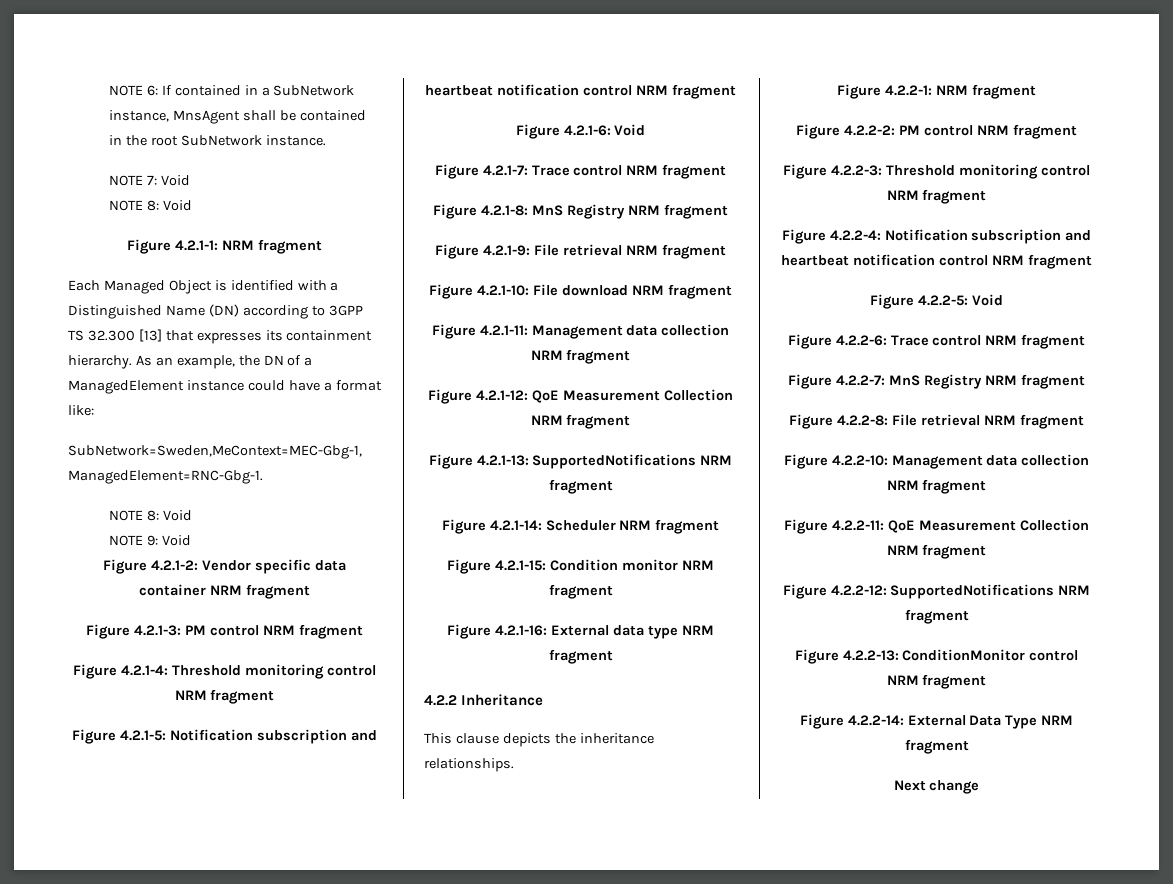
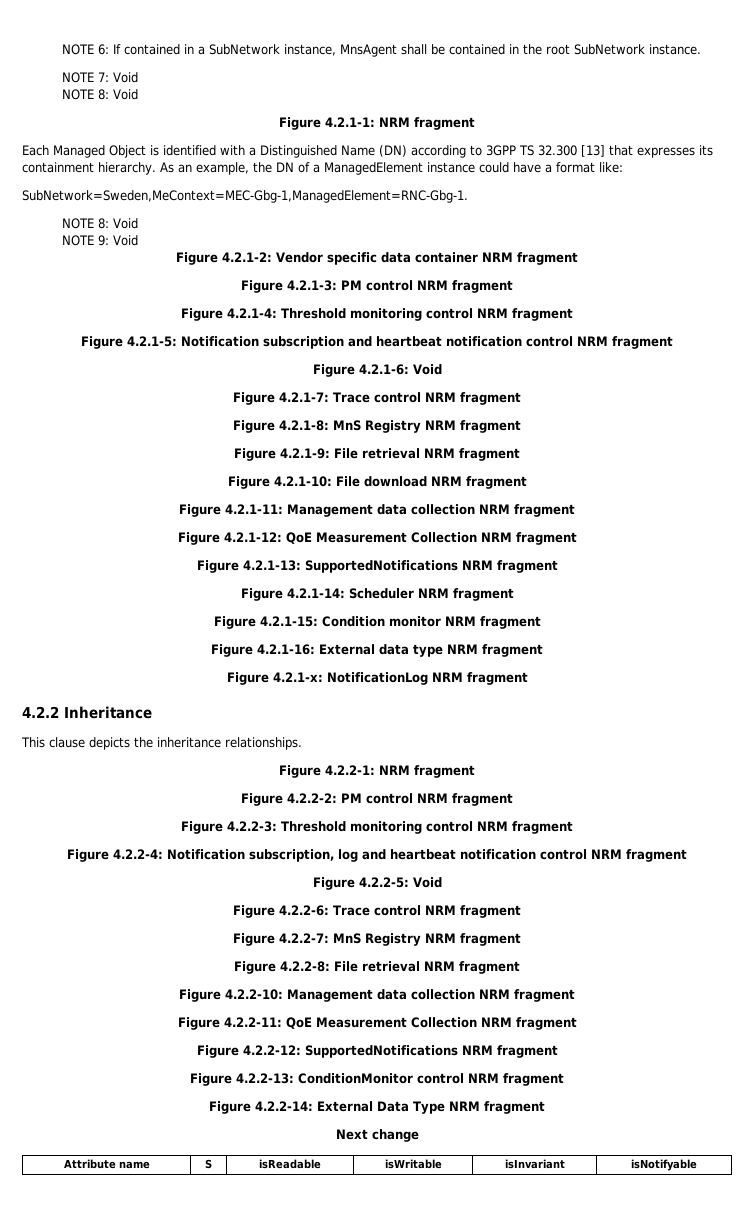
(613, 656) none -> [226,672,528,685] // Figure 4.2.1-x: NotificationLog NRM fragment
[971,229,1062,244] subscription -> [249,849,358,862] subscription, log
(980, 787) none -> [63,1159,150,1169] [205,1159,212,1169] [259,1159,321,1169] [384,1159,442,1169] [504,1159,565,1169] [631,1159,697,1171] // Attribute name | S | isReadable | isWritable | isInvariant | isNotifyable

